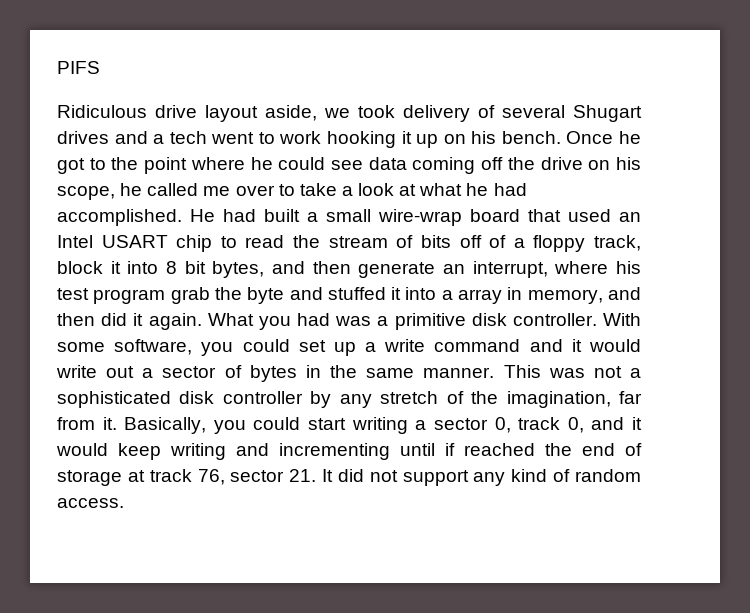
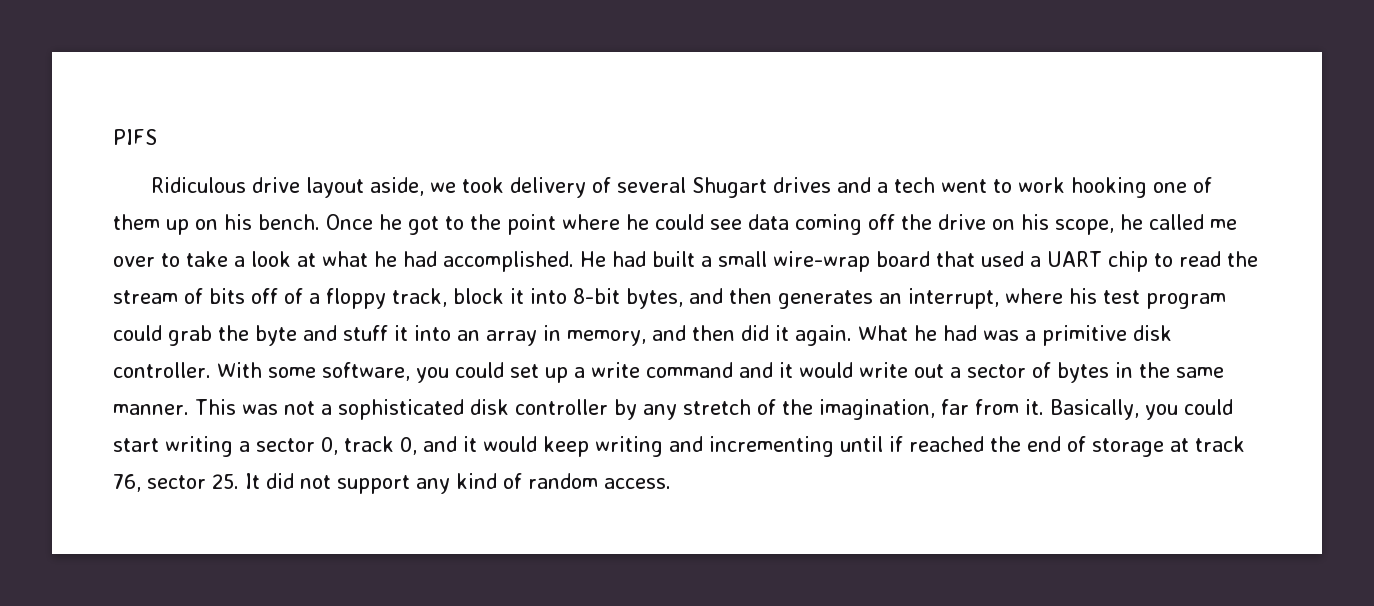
[401,131,412,144] it -> [1152,177,1212,193] [113,214,160,230] one of them
[619,212,641,222] [57,235,168,248] an Intel USART -> [1030,251,1102,267] a UART
[166,261,206,274] 8 bit -> [573,288,620,304] 8-bit
[358,262,436,278] generate -> [778,290,873,309] generates
(166, 296) none -> [113,325,162,341] could
[327,287,453,300] stuffed it into a -> [343,325,480,341] stuff it into an
[258,316,291,330] you -> [914,325,937,341] he
[289,469,317,482] 21. -> [212,474,239,489] 25.

